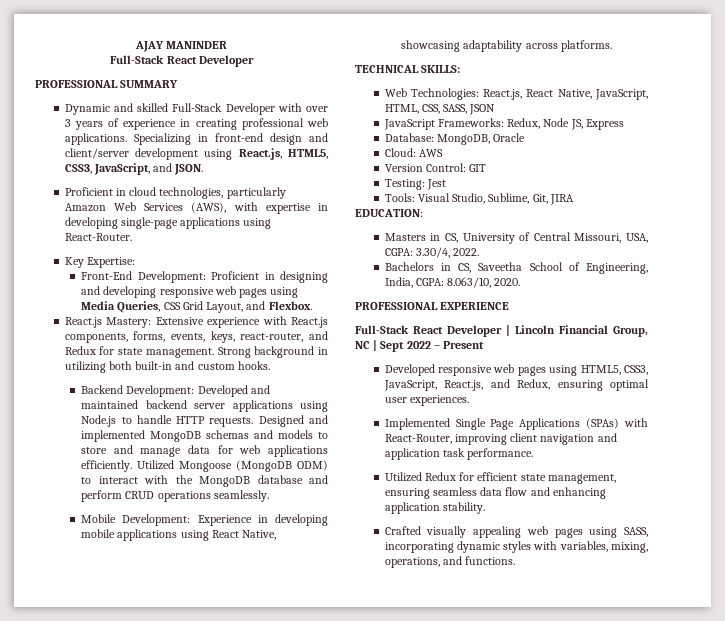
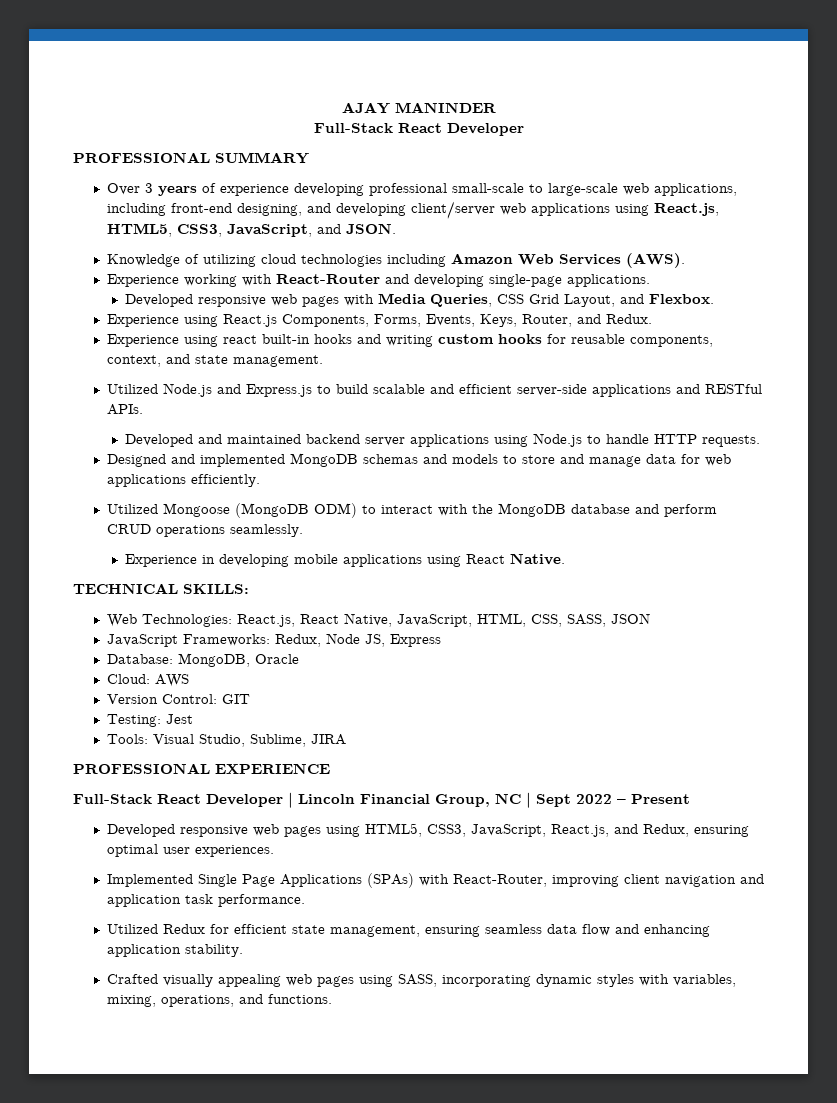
[64,103,328,115] [64,118,328,130] [64,133,328,145] [64,148,199,160] Dynamic and skilled Full-Stack Developer with over 3 years of experience in creating professional web applications. Specializing in front-end design and client/server development -> [106,183,737,196] [106,201,610,219] Over 3 years of experience developing professional small-scale to large-scale web applications, including front-end designing, and developing client/server web applications
[64,187,286,199] [64,202,328,214] [64,217,272,229] [64,233,132,241] [64,257,135,268] [81,271,328,283] [81,286,299,298] Proficient in cloud technologies, particularly Amazon Web Services (AWS), with expertise in developing single-page applications using React-Router. // Key Expertise: // Front-End Development: Proficient in designing and developing responsive web pages using -> [106,253,685,268] [106,274,650,287] [124,294,374,307] Knowledge of utilizing cloud technologies including Amazon Web Services (AWS). // Experience working with React-Router and developing single-page applications. // Developed responsive web pages with
[64,316,328,328] [64,331,328,343] [64,346,328,358] [64,361,270,373] [81,385,195,397] React.js Mastery: Extensive experience with React.js components, forms, events, keys, react-router, and Redux for state management. Strong background in utilizing both built-in and custom hooks. // Backend Development: -> [106,314,652,327] [106,334,713,347] [106,354,323,367] [106,383,762,397] [106,404,143,415] Experience using React.js Components, Forms, Events, Keys, Router, and Redux. // Experience using react built-in hooks and writing custom hooks for reusable components, context, and state management. // Utilized Node.js and Express.js to build scalable and efficient server-side applications and RESTful APIs. //
(254, 422) none -> (760, 441) //
(133, 466) none -> (260, 480) //
[81,514,191,526] Mobile Development: -> (303, 530) none
[242,530,277,540] [401,40,612,52] Native, showcasing adaptability across platforms. -> [509,553,565,565] Native.
[532,194,548,204] Git, -> (306, 740) none
[355,209,423,217] [384,232,648,244] [384,247,480,258] [384,262,648,274] [384,277,521,288] // EDUCATION: // Masters in CS, University of Central Missouri, USA, CGPA: 3.30/4, 2022. // Bachelors in CS, Saveetha School of Engineering, India, CGPA: 8.063/10, 2020. -> (346, 739) none

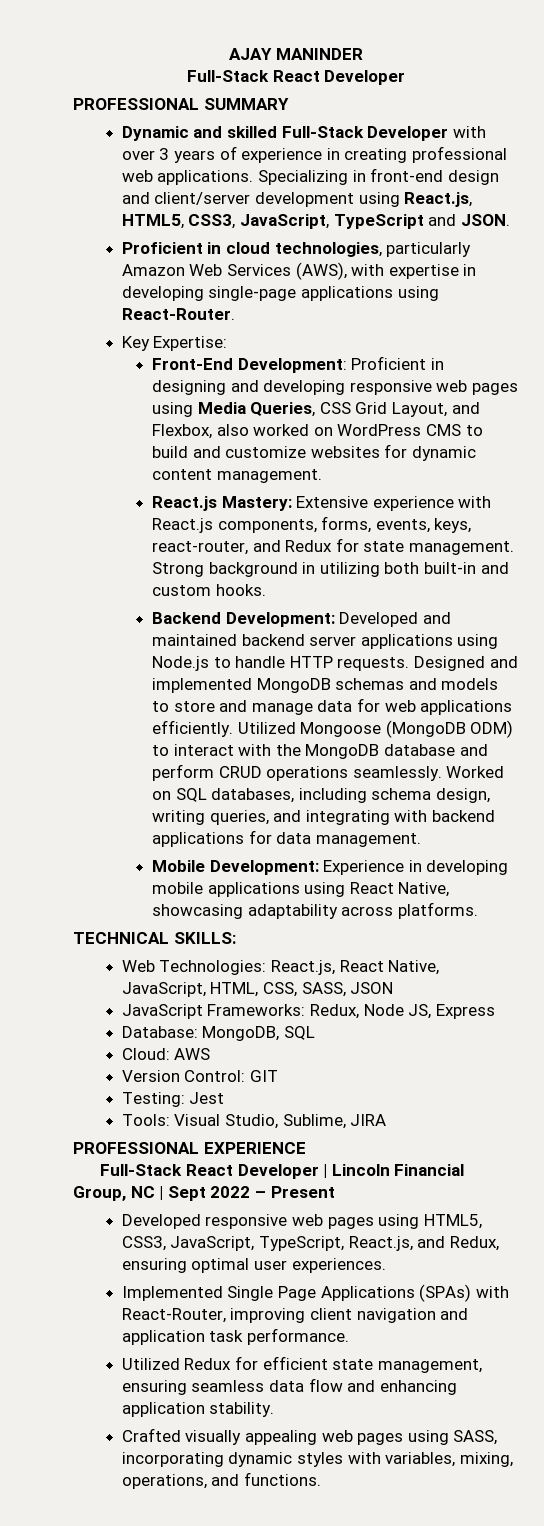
[106,183,737,196] [106,201,610,219] Over 3 years of experience developing professional small-scale to large-scale web applications, including front-end designing, and developing client/server web applications -> [121,126,486,141] [121,146,507,163] [121,168,499,185] [121,192,355,207] Dynamic and skilled Full-Stack Developer with over 3 years of experience in creating professional web applications. Specializing in front-end design and client/server development
(312, 230) none -> [333,214,424,229] TypeScript
[106,253,685,268] [106,274,650,287] [124,294,374,307] Knowledge of utilizing cloud technologies including Amazon Web Services (AWS). // Experience working with React-Router and developing single-page applications. // Developed responsive web pages with -> [121,242,472,257] [121,262,477,280] [121,286,439,301] [121,308,235,320] [121,336,228,351] [151,356,444,373] [151,380,518,395] [151,402,193,417] Proficient in cloud technologies, particularly Amazon Web Services (AWS), with expertise in developing single-page applications using React-Router. // Key Expertise: // Front-End Development: Proficient in designing and developing responsive web pages using
[648,294,714,304] [106,314,652,327] [106,334,713,347] [106,354,323,367] [106,383,762,397] [106,404,143,415] Flexbox. // Experience using React.js Components, Forms, Events, Keys, Router, and Redux. // Experience using react built-in hooks and writing custom hooks for reusable components, context, and state management. // Utilized Node.js and Express.js to build scalable and efficient server-side applications and RESTful APIs. // -> [151,424,483,439] [151,444,476,461] [151,469,322,483] [151,496,492,511] [151,516,472,533] [151,538,514,555] [151,562,509,577] [151,584,266,596] [151,612,335,627] Flexbox, also worked on WordPress CMS to build and customize websites for dynamic content management. // React.js Mastery: Extensive experience with React.js components, forms, events, keys, react-router, and Redux for state management. Strong background in utilizing both built-in and custom hooks. // Backend Development:
(760, 441) // -> (410, 664) none
(260, 480) // -> (233, 728) none
(303, 530) // -> [446,766,505,778] [151,788,490,803] [151,810,495,825] [151,830,421,847] [151,860,319,875] Worked on SQL databases, including schema design, writing queries, and integrating with backend applications for data management. // Mobile Development:
[509,553,565,565] Native. -> [398,882,450,897] [151,902,478,919] Native, showcasing adaptability across platforms.
[254,654,299,664] Oracle -> [284,1026,316,1040] SQL
(546, 830) none -> [259,1236,345,1251] TypeScript,

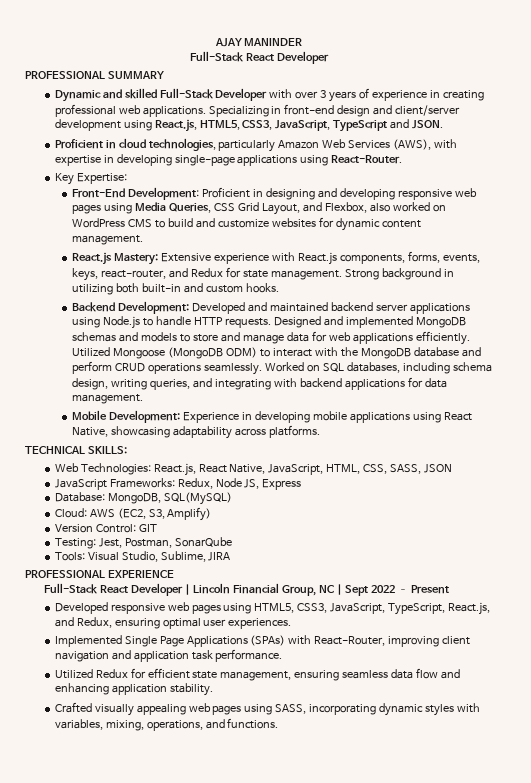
[284,1026,316,1040] SQL -> [163,492,232,505] SQL(MySQL)
(211, 1054) none -> [117,507,212,521] (EC2, S3, Amplify)
[189,1092,225,1104] Jest -> [98,537,232,548] Jest, Postman, SonarQube

